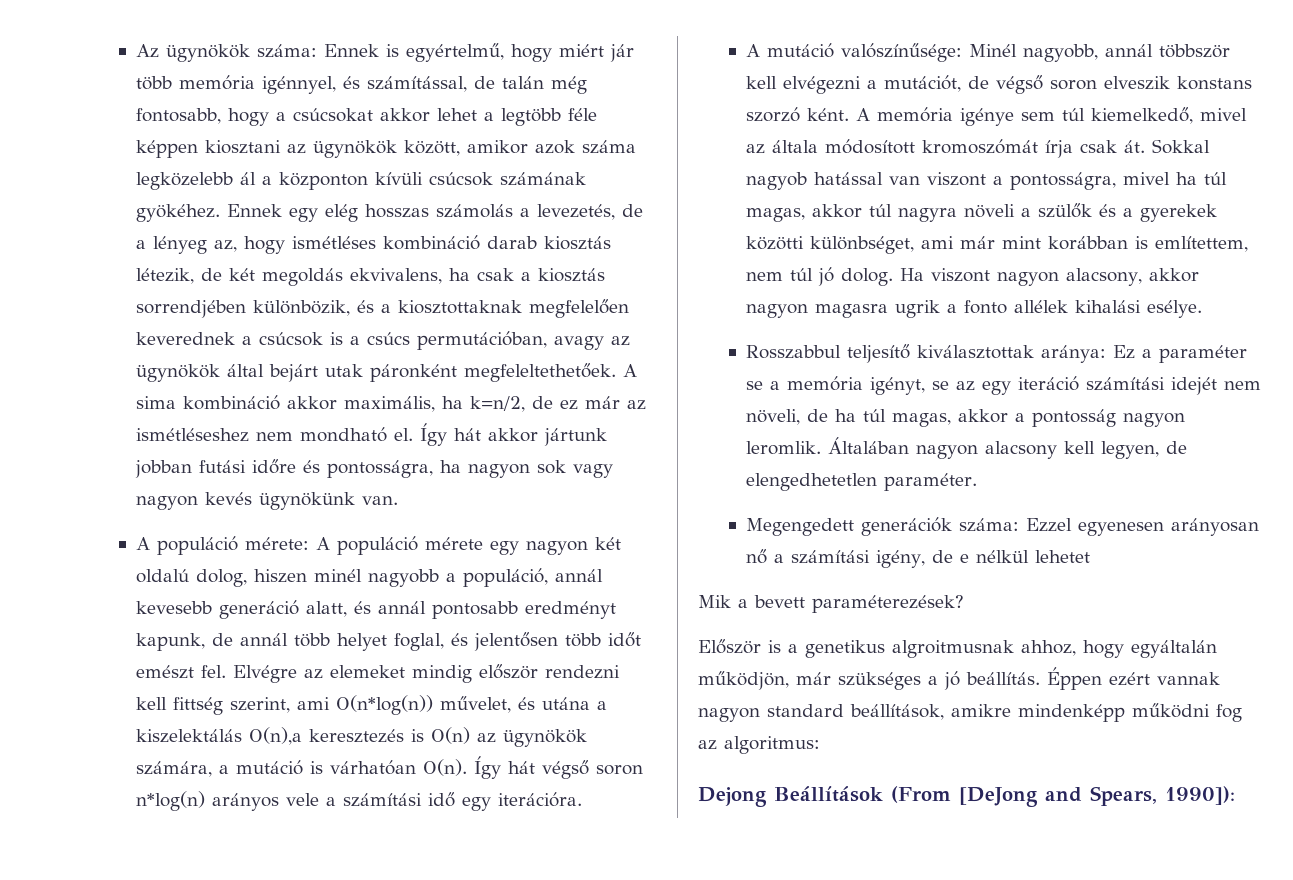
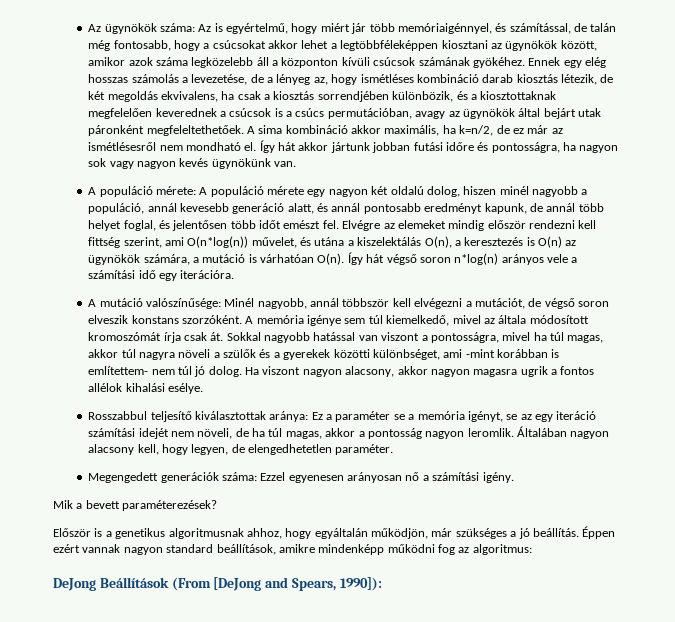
[324,44,380,57] Ennek -> [198,24,212,32] Az
[179,75,337,94] memória igénnyel, -> [397,23,492,34] memóriaigénnyel,
[501,108,598,126] [136,140,199,158] legtöbb féle képpen -> [340,40,439,51] legtöbbféleképpen
[240,172,257,185] ál -> [256,57,269,66] áll
[537,204,616,220] levezetés, -> [191,74,248,85] levezetése,
[136,428,250,442] ismétléseshez -> [88,142,157,151] ismétlésesről
[249,727,303,745] O(n),a -> [424,236,461,248] O(n), a
[746,107,850,122] szorzó ként. -> [181,315,242,324] szorzóként.
[746,172,808,190] nagyob -> [264,332,311,343] nagyobb
[960,236,1042,249] már mint -> [465,349,495,358] -mint
[1155,236,1249,252] említettem, -> [88,366,149,375] említettem-
[964,300,1069,314] fonto allélek -> [560,366,595,375] [88,383,123,392] fontos allélok
[1064,441,1096,454] kell -> [137,444,188,455] kell, hogy
[876,550,1091,568] igény, de e nélkül lehetet -> [482,472,514,483] igény.
[892,640,1014,658] algroitmusnak -> [168,528,244,539] algoritmusnak
[698,787,767,807] Dejong -> [53,578,96,591] DeJong

